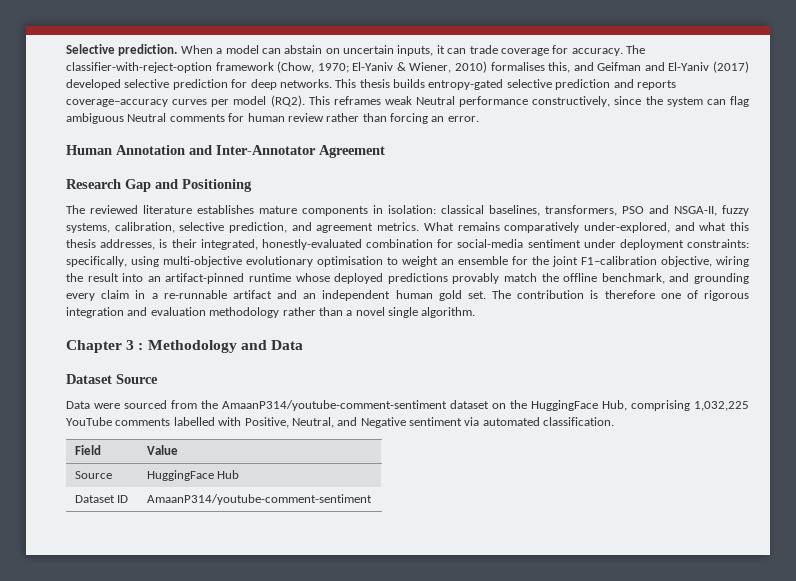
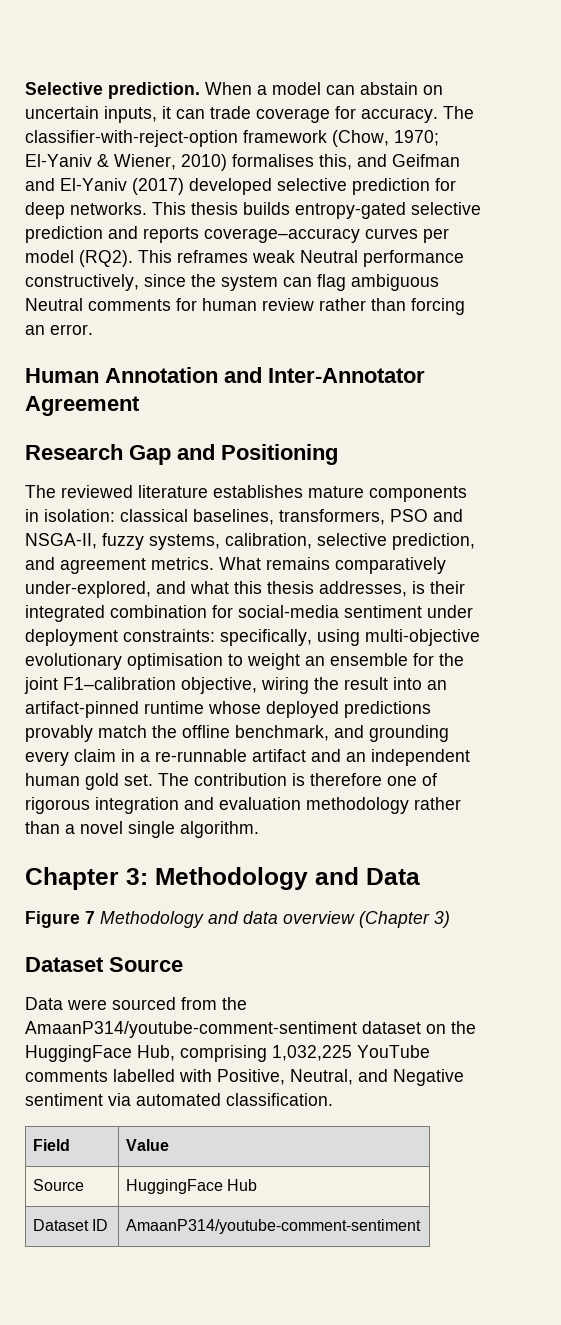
[200,239,362,250] integrated, honestly-evaluated -> [25,605,105,622] integrated
[126,340,144,350] 3 : -> [126,868,148,885] 3:
(303, 345) none -> [25,911,450,928] // Figure 7 Methodology and data overview (Chapter 3)

